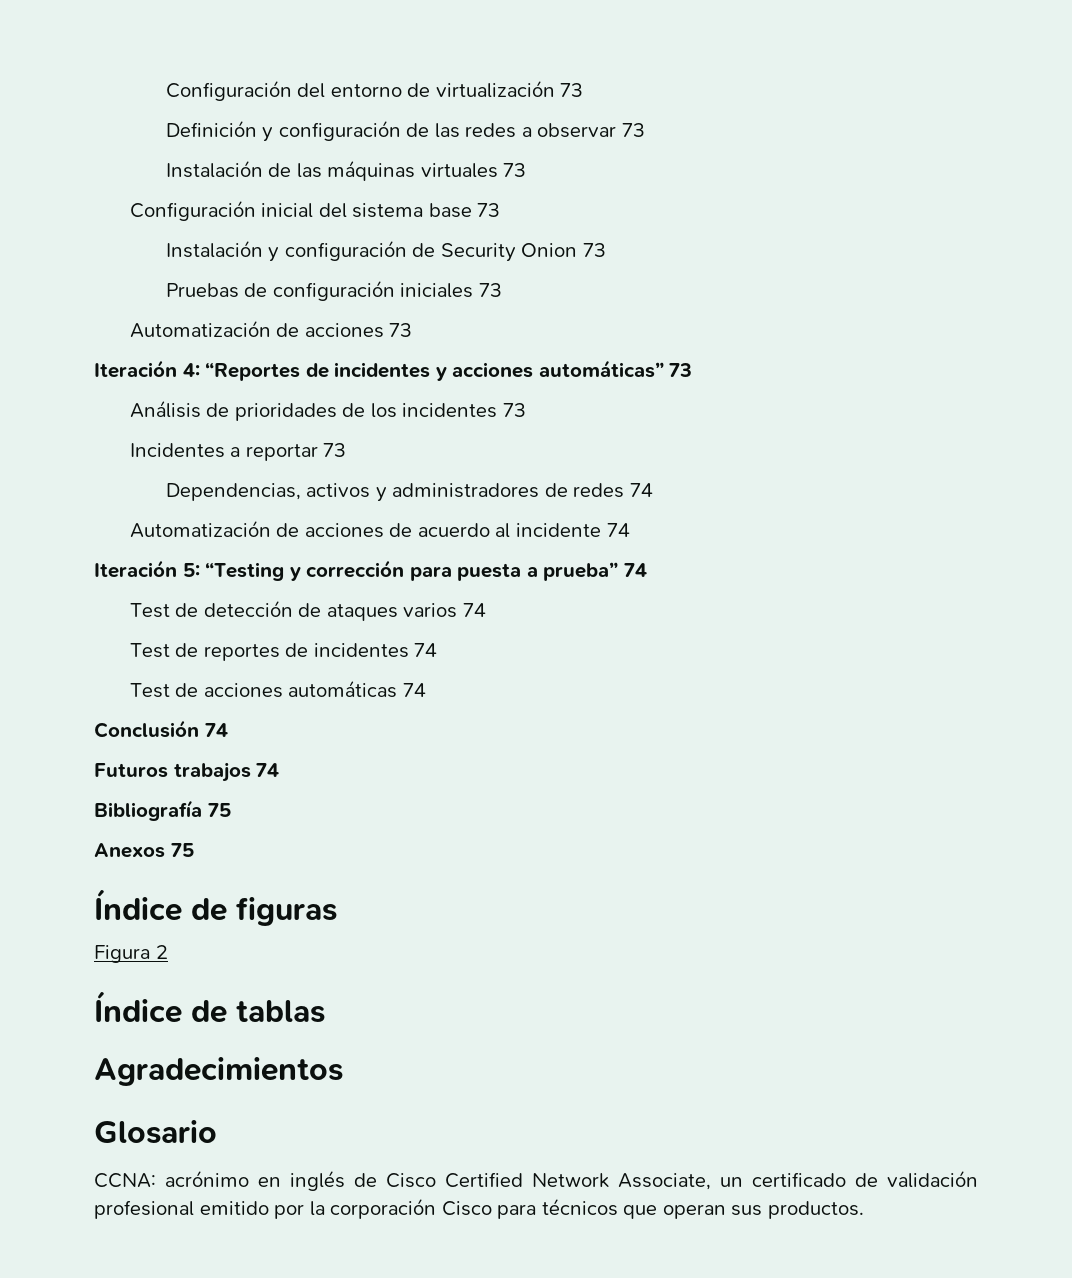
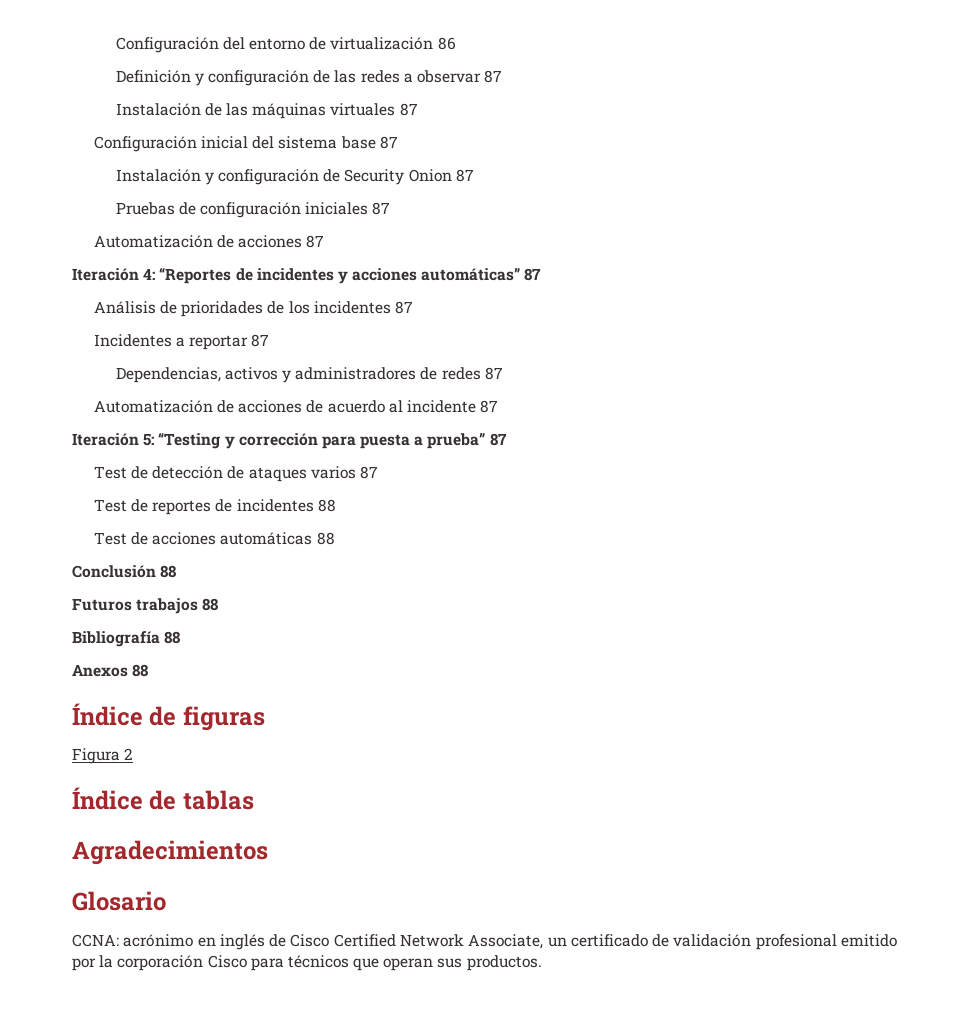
[560,83,584,97] 73 -> [437,37,456,50] 86
[621,123,645,137] 73 -> [484,70,503,83] 87
[503,163,527,177] 73 -> [399,103,418,116] 87
[477,203,501,217] 73 -> [379,136,398,149] 87
[582,243,606,257] 73 -> [455,169,474,182] 87
[478,283,502,297] [129,320,413,338] 73 // Automatización de acciones 73 -> [372,202,391,215] [93,235,325,248] 87 // Automatización de acciones 87
[669,363,693,377] 73 -> [524,268,542,281] 87
[502,403,526,417] 73 -> [394,301,413,314] 87
[323,443,347,457] 73 -> [251,334,270,347] 87
[629,483,653,497] 74 -> [484,367,503,380] 87
[606,523,630,537] 74 -> [480,400,499,413] 87
[623,563,647,577] 74 -> [489,433,507,446] 87
[462,603,486,617] 74 -> [359,466,378,479] 87
[414,643,438,657] 74 -> [317,499,336,512] 88
[402,683,426,697] 74 -> [316,532,335,545] 88
[204,723,228,737] 74 -> [160,565,177,578] 88
[256,763,280,777] 74 -> [202,598,219,611] 88
[207,803,231,817] 75 -> [164,631,181,644] 88
[170,843,194,857] 75 -> [132,664,149,677] 88

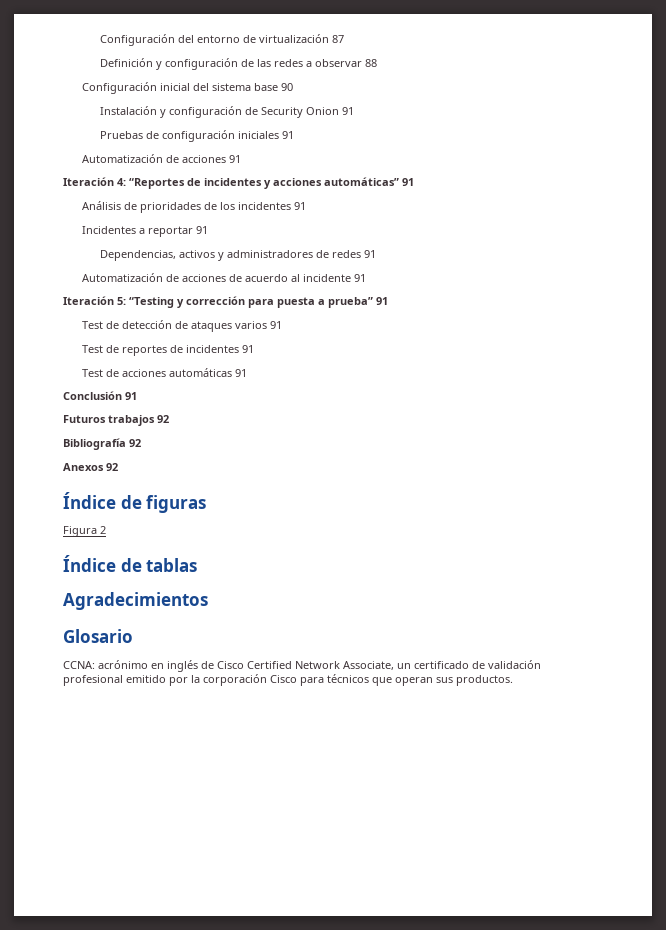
[437,37,456,50] 86 -> [332,35,345,43] 87
[484,70,503,83] [115,103,418,119] 87 // Instalación de las máquinas virtuales 87 -> [365,59,378,67] 88
[379,136,398,149] 87 -> [280,83,293,91] 90
[455,169,474,182] 87 -> [342,107,355,115] 91
[372,202,391,215] [93,235,325,248] 87 // Automatización de acciones 87 -> [282,131,295,139] [81,154,241,163] 91 // Automatización de acciones 91
[524,268,542,281] 87 -> [402,178,414,186] 91
[394,301,413,314] 87 -> [293,202,306,210] 91
[251,334,270,347] 87 -> [195,226,208,234] 91
[484,367,503,380] 87 -> [364,250,377,258] 91
[480,400,499,413] 87 -> [353,274,366,282] 91
[489,433,507,446] 87 -> [376,297,388,305] 91
[359,466,378,479] 87 -> [269,321,282,329] 91
[317,499,336,512] 88 -> [241,345,254,353] 91
[316,532,335,545] 88 -> [234,369,247,377] 91
[160,565,177,578] 88 -> [125,392,137,400] 91
[202,598,219,611] 88 -> [157,415,169,423] 92
[164,631,181,644] 88 -> [129,439,141,447] 92
[132,664,149,677] 88 -> [106,463,118,471] 92

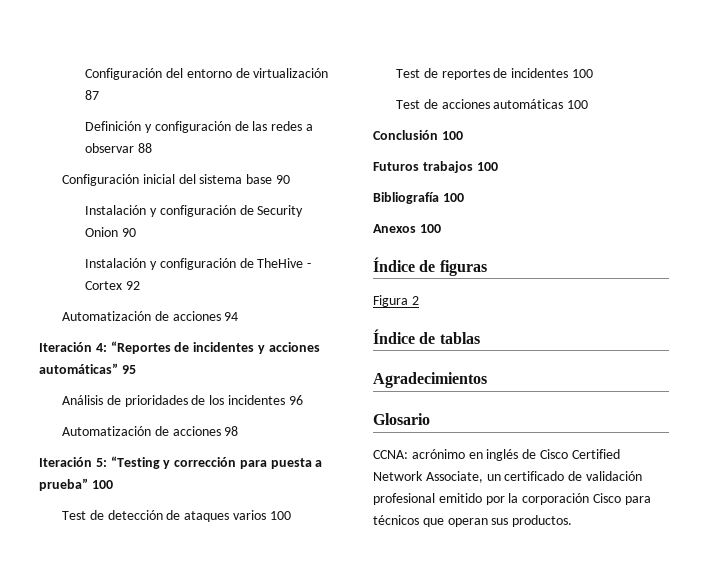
[342,107,355,115] [100,130,295,142] [81,154,241,163] 91 // Pruebas de configuración iniciales 91 // Automatización de acciones 91 -> [122,228,137,237] [85,258,312,270] [85,281,141,290] [62,311,239,321] 90 // Instalación y configuración de TheHive - Cortex 92 // Automatización de acciones 94
[402,178,414,186] 91 -> [121,365,136,374] 95
[293,202,306,210] [81,226,208,237] [100,250,377,261] [81,273,366,282] 91 // Incidentes a reportar 91 // Dependencias, activos y administradores de redes 91 // Automatización de acciones de acuerdo al incidente 91 -> [288,395,303,405] [62,426,239,436] 96 // Automatización de acciones 98
[376,297,388,305] 91 -> [91,480,113,489] 100
[269,321,282,329] 91 -> [269,511,291,520] 100
[241,345,254,353] 91 -> [572,69,594,78] 100
[234,369,247,377] 91 -> [567,100,589,109] 100
[125,392,137,400] 91 -> [441,131,463,140] 100
[157,415,169,423] 92 -> [476,162,498,171] 100
[129,439,141,447] 92 -> [442,193,464,202] 100
[106,463,118,471] 92 -> [419,224,441,233] 100

